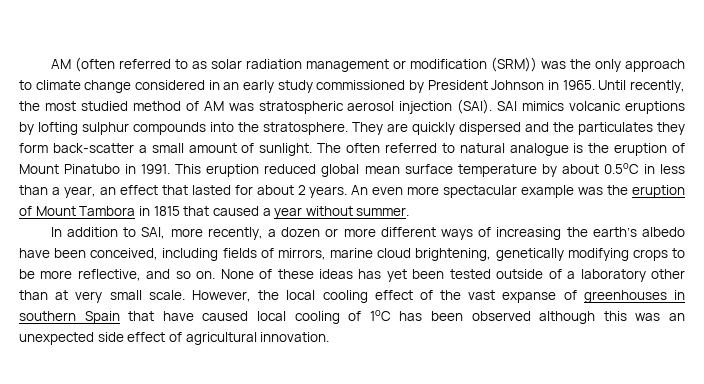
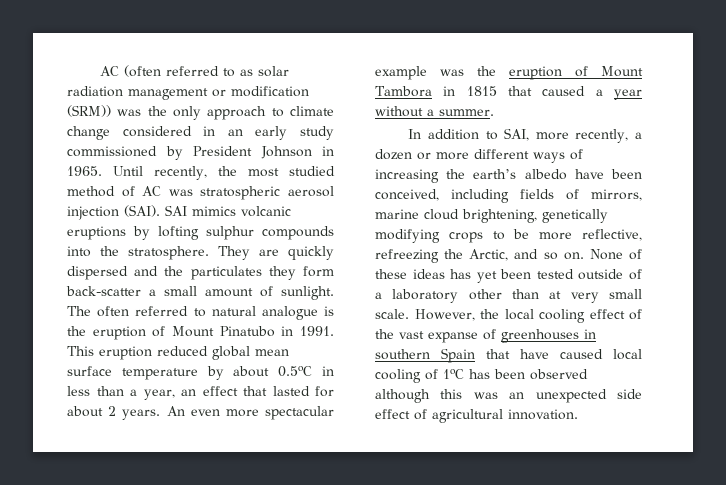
[50,59,71,69] AM -> [100,66,120,76] AC
[203,101,224,111] AM -> [142,186,162,196] AC
(353, 211) none -> [427,109,434,116] a
(141, 275) none -> [375,249,509,263] refreezing the Arctic,

